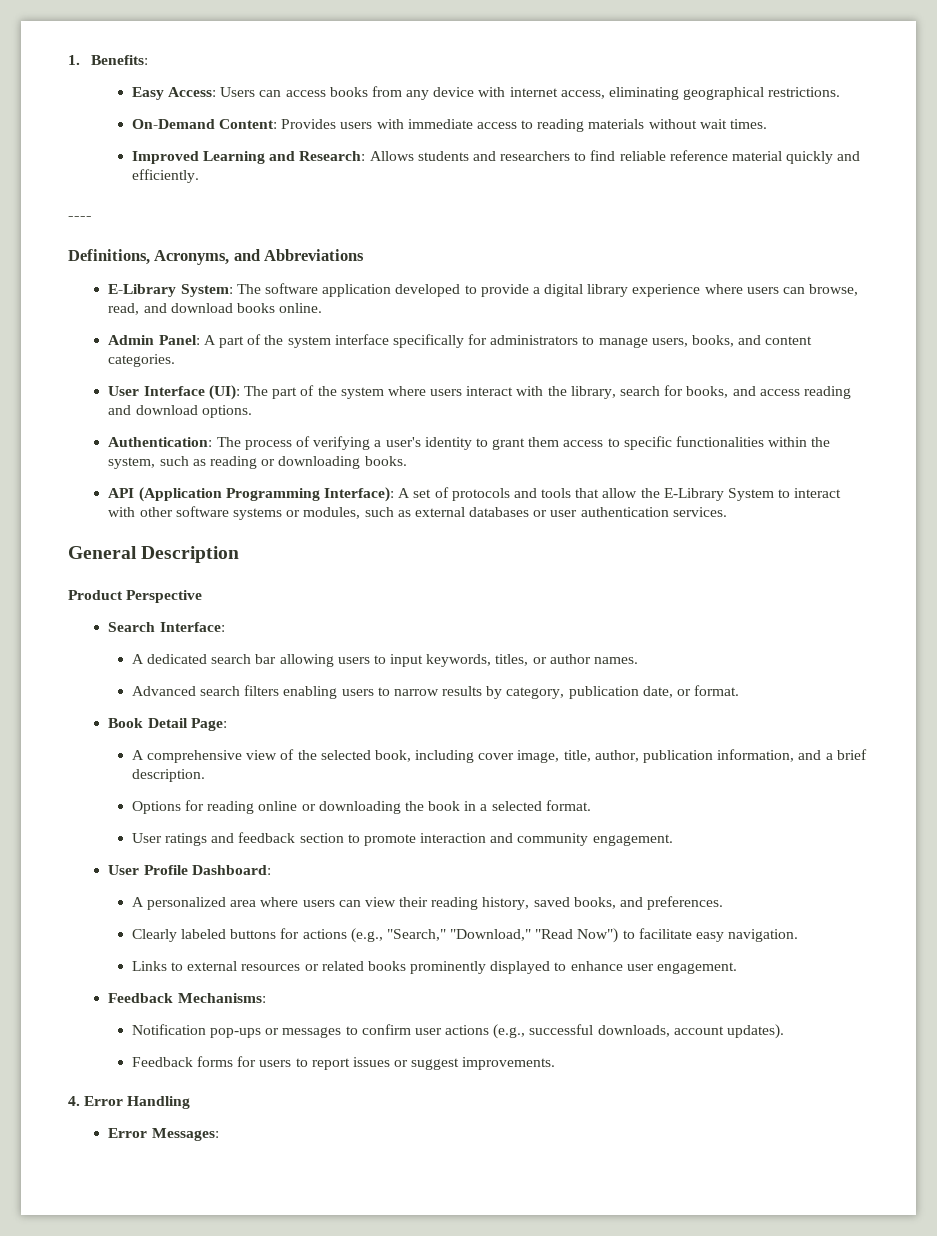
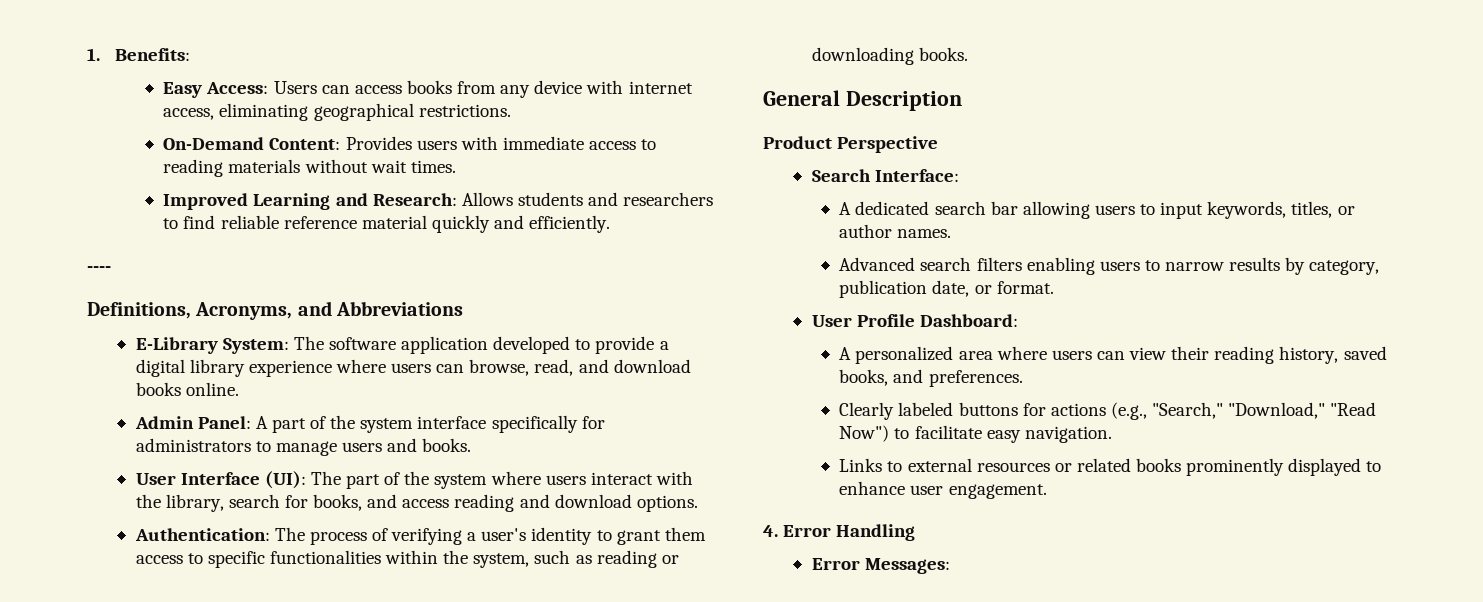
[651,335,813,347] [108,354,176,367] users, books, and content categories. -> [341,438,472,452] users and books.
[108,487,842,502] [108,506,727,520] // API (Application Programming Interface): A set of protocols and tools that allow the E-Library System to interact with other software systems or modules, such as external databases or user authentication services. -> (968, 54) none
[108,718,227,731] [131,749,867,763] [131,769,205,782] [131,800,591,814] [131,832,673,846] // Book Detail Page: // A comprehensive view of the selected book, including cover image, title, author, publication information, and a brief description. // Options for reading online or downloading the book in a selected format. // User ratings and feedback section to promote interaction and community engagement. -> (1054, 287) none
[108,993,266,1003] [131,1024,785,1039] [131,1056,556,1070] // Feedback Mechanisms: // Notification pop-ups or messages to confirm user actions (e.g., successful downloads, account updates). // Feedback forms for users to report issues or suggest improvements. -> (1047, 491) none

